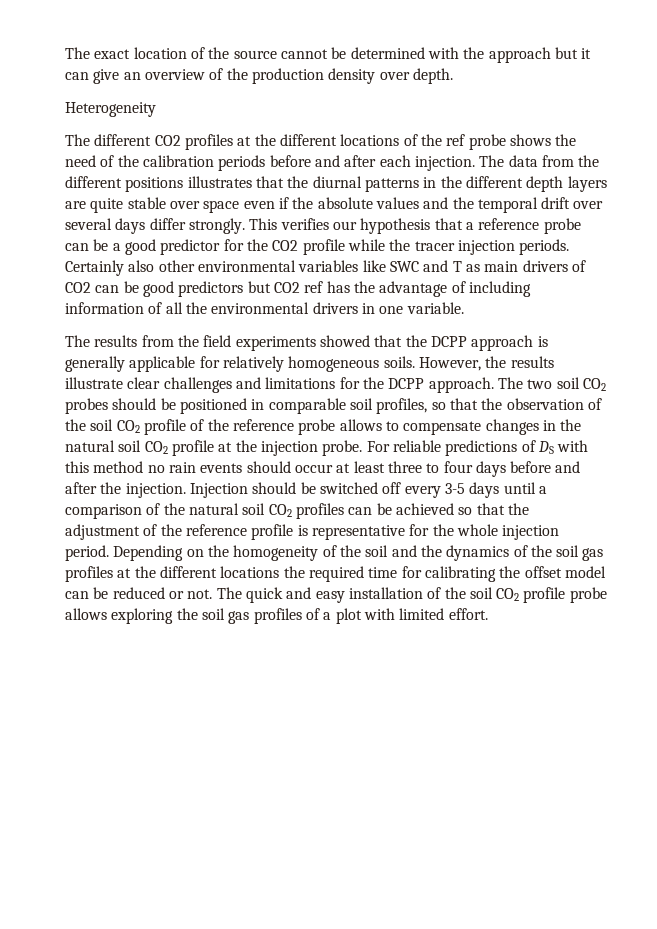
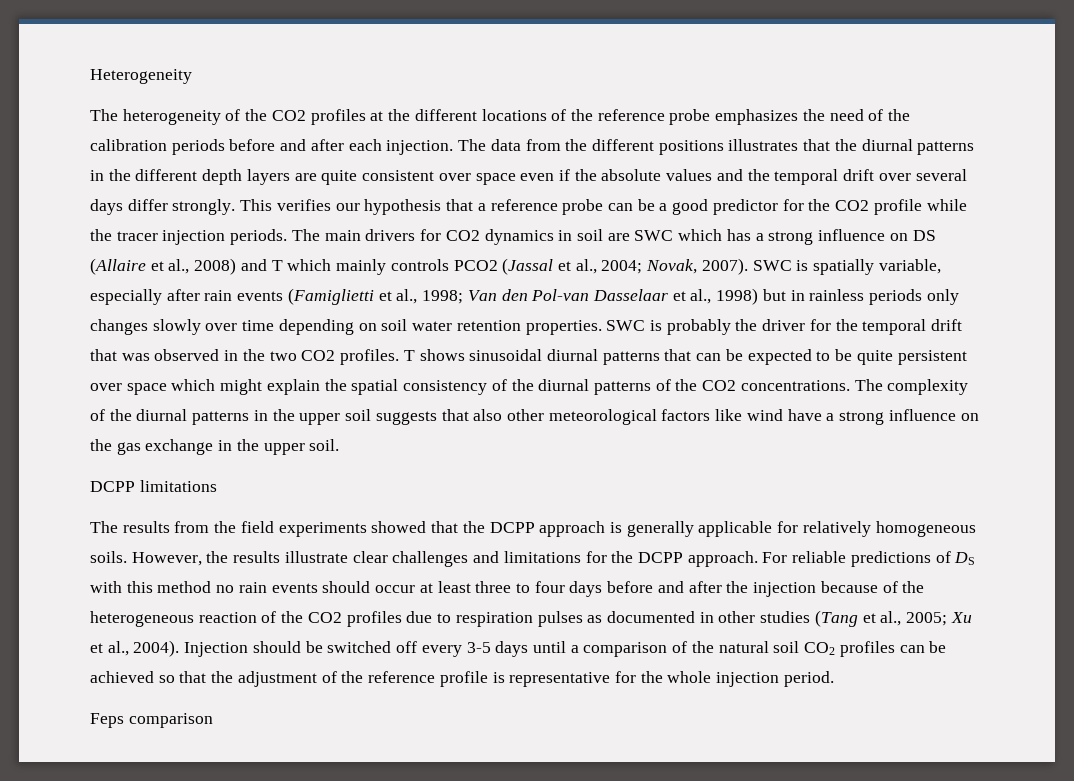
[65,47,592,63] [65,68,453,84] The exact location of the source cannot be determined with the approach but it can give an overview of the production density over depth. // -> (90, 76) none
[94,134,152,146] different -> [122,109,268,125] heterogeneity of the
[446,134,551,150] ref probe shows -> [597,109,799,125] reference probe emphasizes
[127,197,166,209] stable -> [362,170,435,181] consistent
[65,260,586,276] [65,281,531,297] [65,302,464,314] Certainly also other environmental variables like SWC and T as main drivers of CO2 can be good predictors but CO2 ref has the advantage of including information of all the environmental drivers in one variable. -> [291,229,936,245] [90,258,941,275] [90,288,959,305] [90,319,963,335] [90,349,967,365] [90,379,969,395] [90,409,979,425] [90,439,340,455] [90,480,217,492] The main drivers for CO2 dynamics in soil are SWC which has a strong influence on DS (Allaire et al., 2008) and T which mainly controls PCO2 (Jassal et al., 2004; Novak, 2007). SWC is spatially variable, especially after rain events (Famiglietti et al., 1998; Van den Pol-van Dasselaar et al., 1998) but in rainless periods only changes slowly over time depending on soil water retention properties. SWC is probably the driver for the temporal drift that was observed in the two CO2 profiles. T shows sinusoidal diurnal patterns that can be expected to be quite persistent over space which might explain the spatial consistency of the diurnal patterns of the CO2 concentrations. The complexity of the diurnal patterns in the upper soil suggests that also other meteorological factors like wind have a strong influence on the gas exchange in the upper soil. // DCPP limitations
[497,377,606,391] [65,398,602,414] [65,419,582,435] [65,440,363,456] The two soil CO2 probes should be positioned in comparable soil profiles, so that the observation of the soil CO2 profile of the reference probe allows to compensate changes in the natural soil CO2 profile at the injection probe. -> (758, 559) none
[125,483,186,498] injection. -> [753,581,925,597] [90,610,972,627] [90,640,180,657] injection because of the heterogeneous reaction of the CO2 profiles due to respiration pulses as documented in other studies (Tang et al., 2005; Xu et al., 2004).
[113,545,604,561] [65,566,606,582] [65,587,607,603] [65,608,488,624] Depending on the homogeneity of the soil and the dynamics of the soil gas profiles at the different locations the required time for calibrating the offset model can be reduced or not. The quick and easy installation of the soil CO2 profile probe allows exploring the soil gas profiles of a plot with limited effort. -> [90,713,213,728] // Feps comparison

